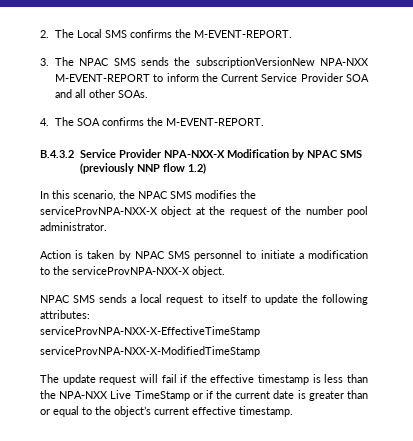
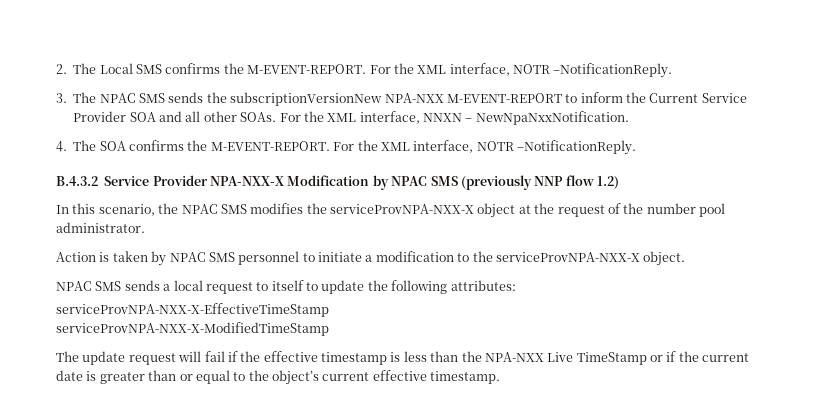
(293, 34) none -> [369,63,673,78] For the XML interface, NOTR –NotificationReply.
(149, 94) none -> [279,111,629,125] For the XML interface, NNXN – NewNpaNxxNotification.
(265, 122) none -> [333,140,636,155] For the XML interface, NOTR –NotificationReply.

